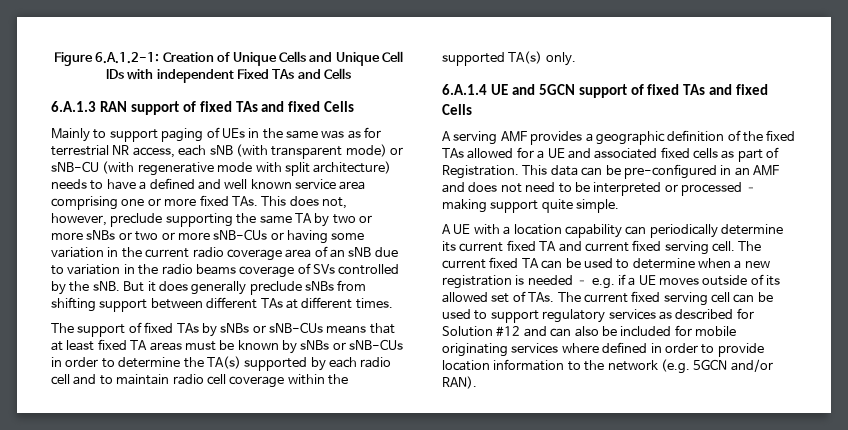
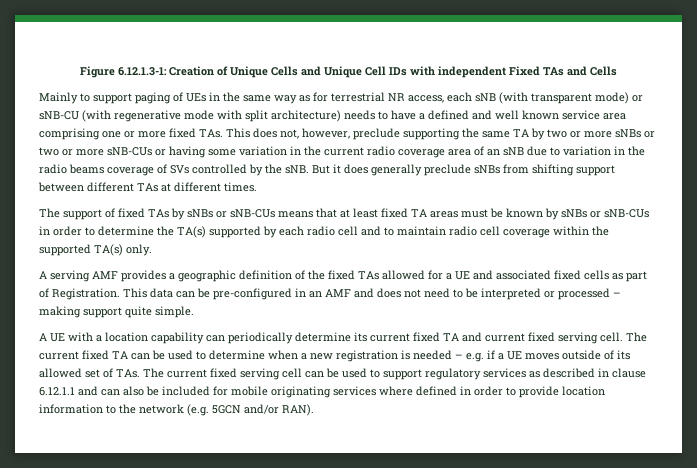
[95,52,160,64] 6.A.1.2-1: -> [118,67,167,76] 6.12.1.3-1:
[51,101,355,115] // 6.A.1.3 RAN support of fixed TAs and fixed Cells -> (617, 71) none
[321,130,345,139] was -> [274,95,297,104] way
[442,84,769,98] [442,104,472,115] // 6.A.1.4 UE and 5GCN support of fixed TAs and fixed Cells -> (152, 250) none
[736,308,754,319] [442,326,521,337] for Solution #12 -> [598,368,646,378] [39,387,75,396] in clause 6.12.1.1

